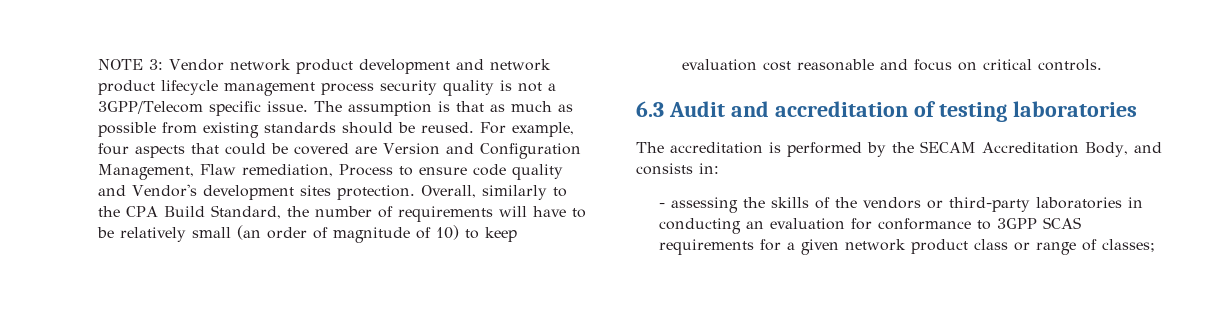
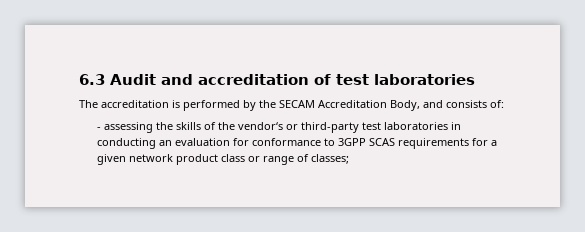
[97,59,551,74] [97,80,556,96] [97,101,573,116] [97,122,574,138] [97,143,581,159] [97,164,563,180] [97,184,567,200] [97,205,586,222] [96,225,517,243] [681,59,1102,71] NOTE 3: Vendor network product development and network product lifecycle management process security quality is not a 3GPP/Telecom specific issue. The assumption is that as much as possible from existing standards should be reused. For example, four aspects that could be covered are Version and Configuration Management, Flaw remediation, Process to ensure code quality and Vendor's development sites protection. Overall, similarly to the CPA Build Standard, the number of requirements will have to be relatively small (an order of magnitude of 10) to keep evaluation cost reasonable and focus on critical controls. // -> (79, 79) none
[938,102,1007,122] testing -> [336,74,369,85] test
[699,163,719,174] in: -> [490,100,504,108] of:
[862,197,921,209] vendors -> [238,122,284,130] vendor‘s
(1030, 204) none -> [362,122,382,130] test

